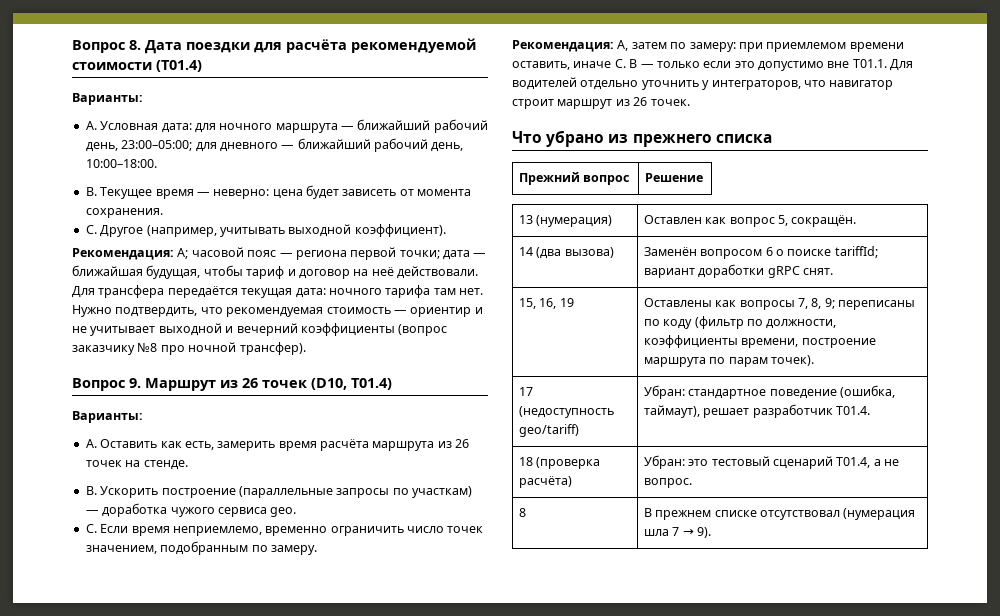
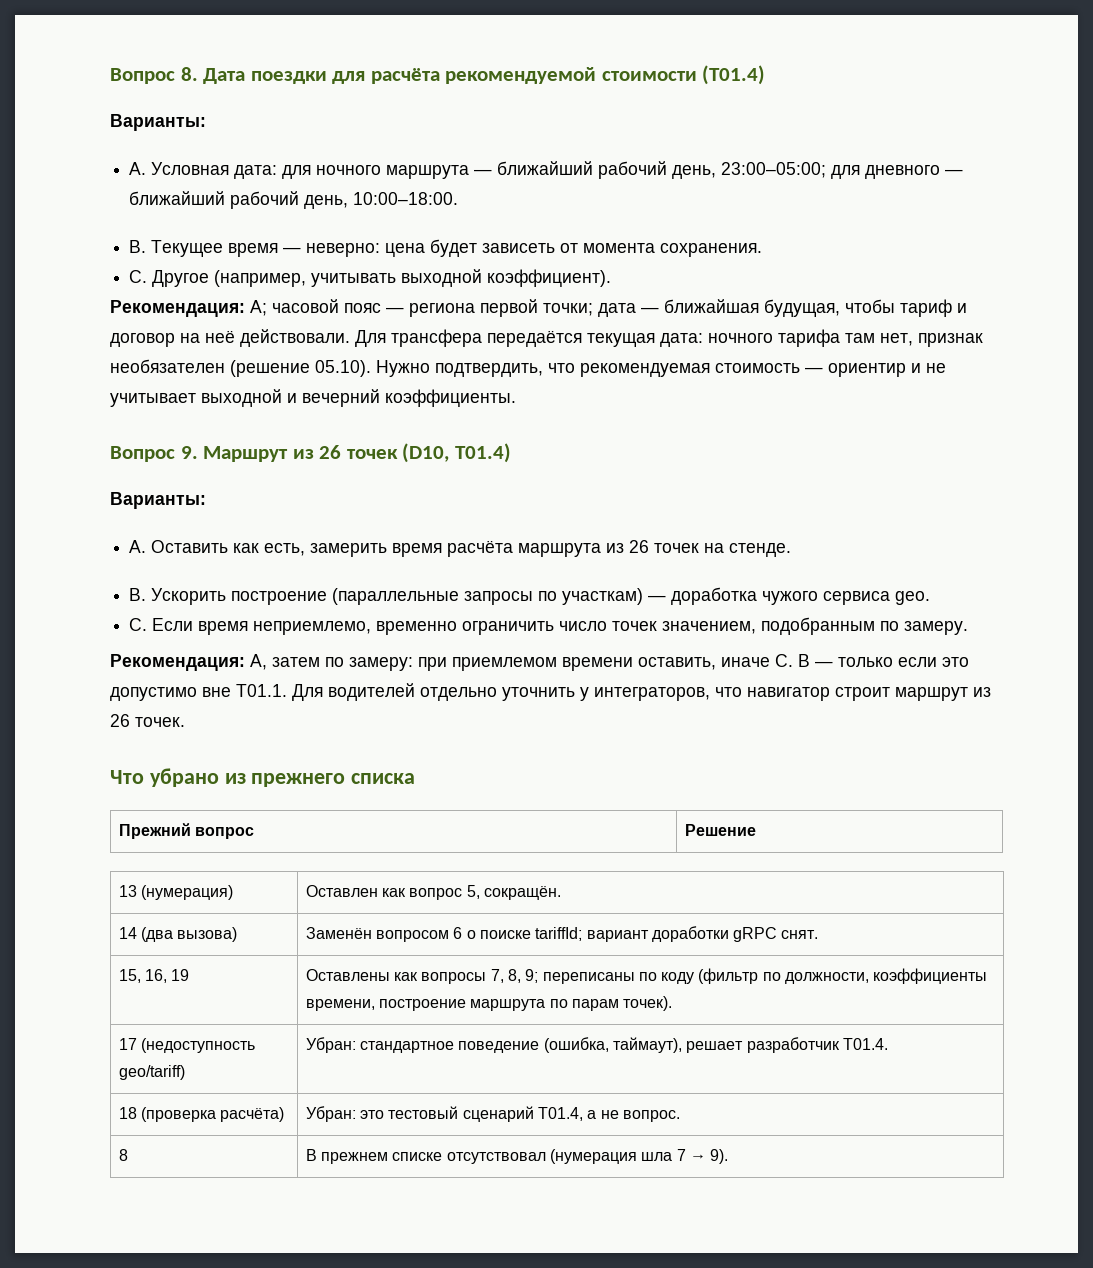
[459,288,483,295] нет. -> [880,333,983,347] [110,359,371,377] нет, признак необязателен (решение 05.10).
[300,323,448,336] [72,342,306,355] коэффициенты (вопрос заказчику №8 про ночной трансфер). -> [385,389,516,407] коэффициенты.

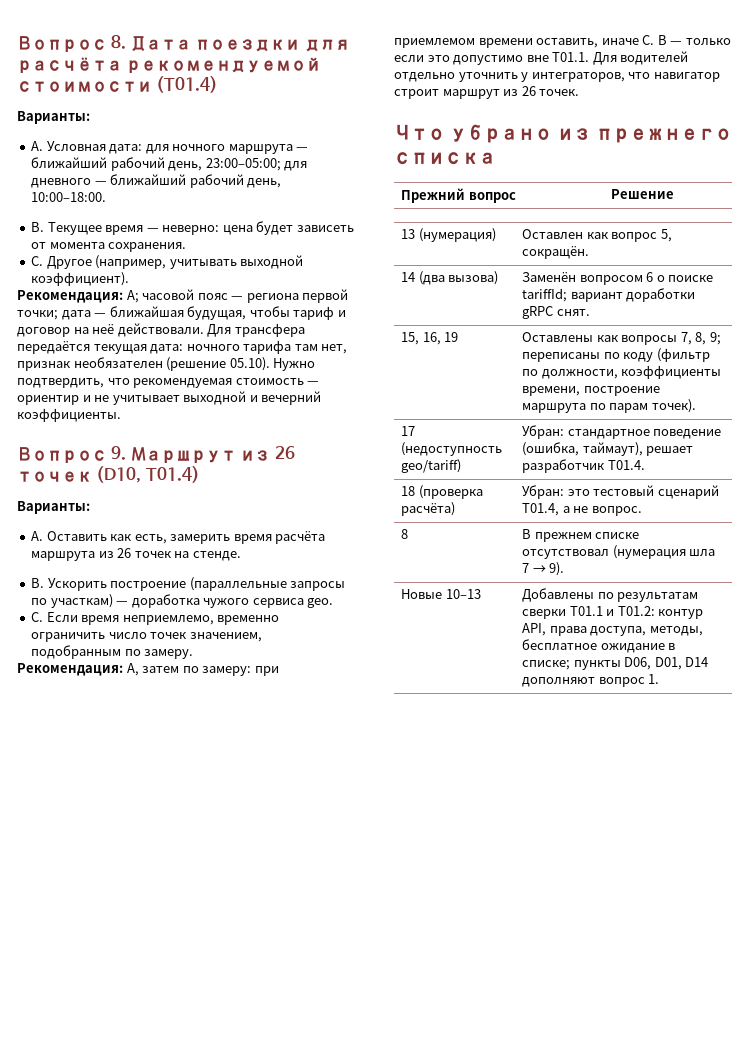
(729, 1156) none -> [401,589,481,599] [522,588,699,602] [522,606,704,619] [522,623,703,636] [522,639,676,653] [522,657,709,670] [522,674,660,687] // Новые 10–13 | Добавлены по результатам сверки T01.1 и T01.2: контур API, права доступа, методы, бесплатное ожидание в списке; пункты D06, D01, D14 дополняют вопрос 1.

